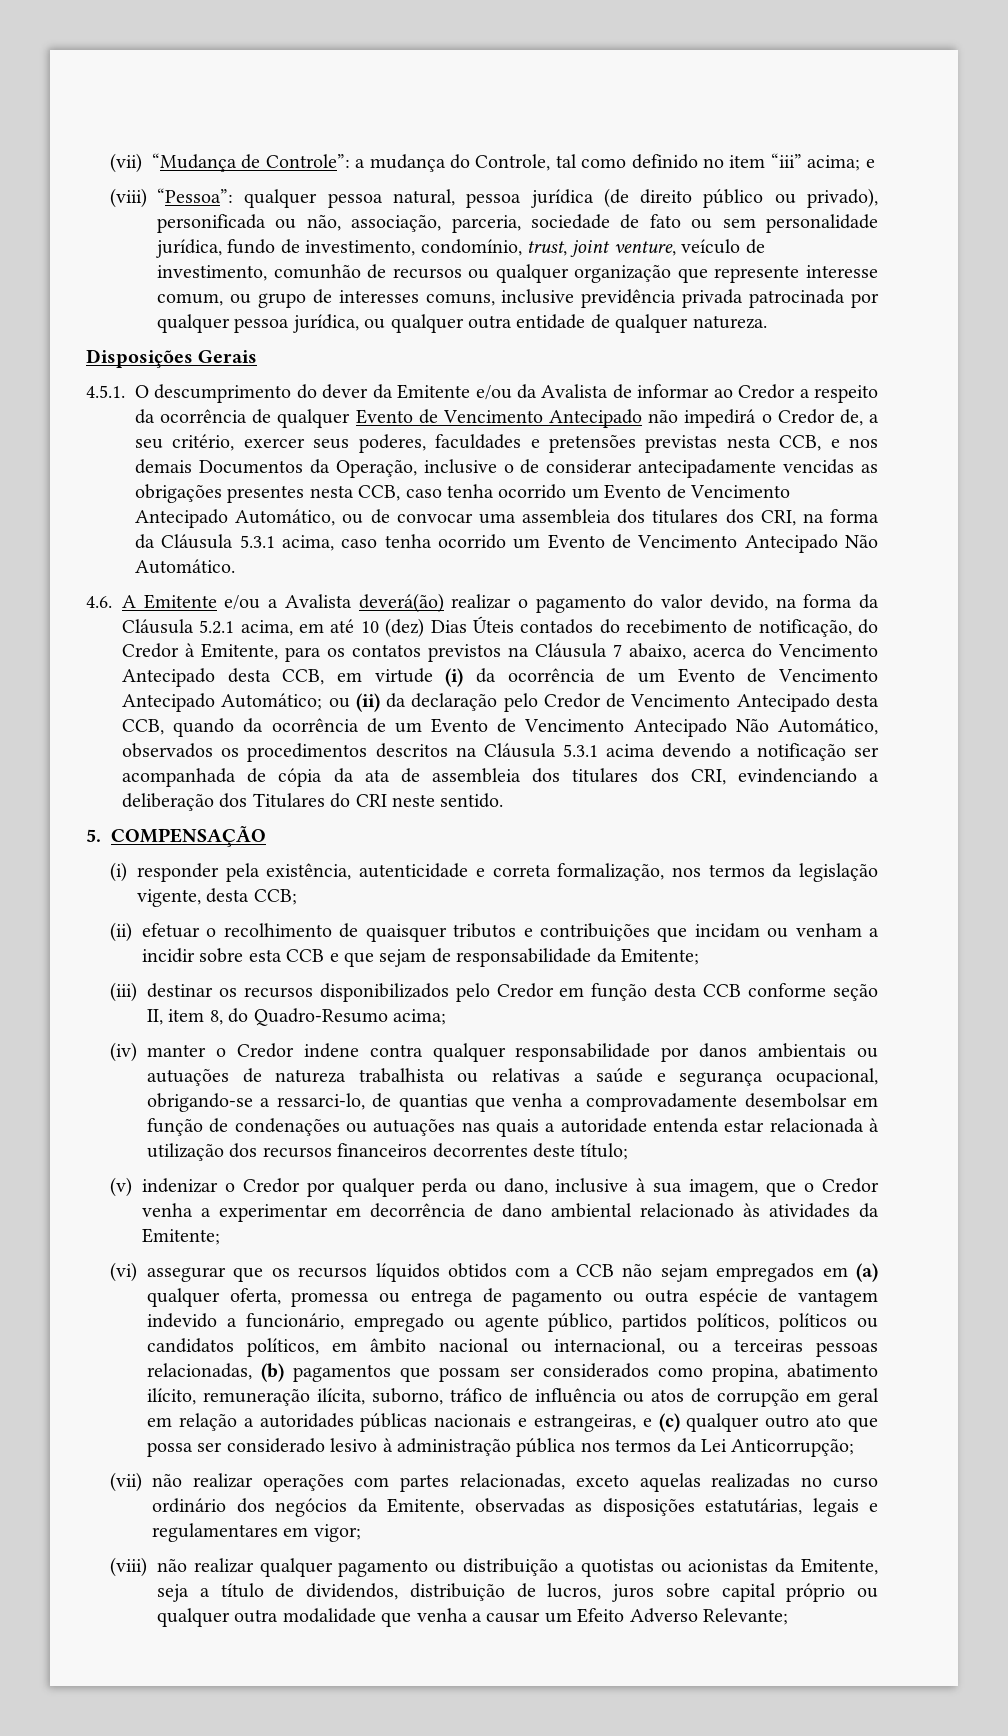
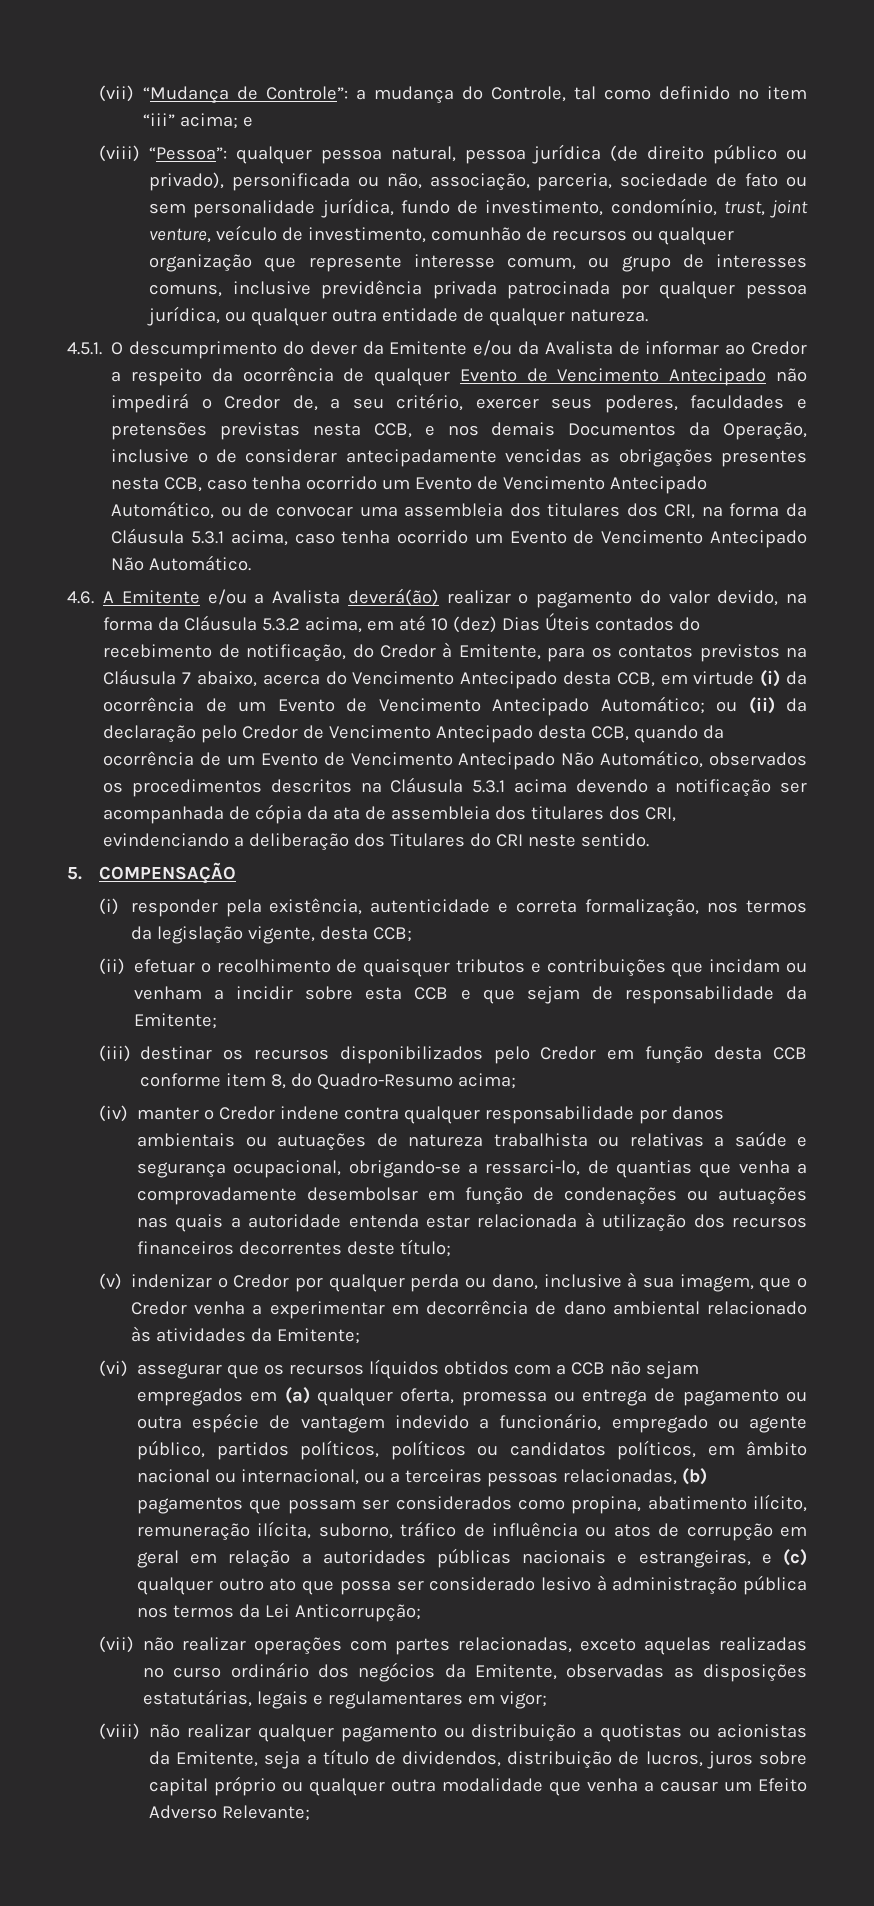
[86,349,258,368] // Disposições Gerais -> (649, 315) none
[199,620,235,634] 5.2.1 -> [262,618,301,631] 5.3.2
[833,983,879,1001] [147,1009,164,1025] seção II, -> (222, 1080) none

